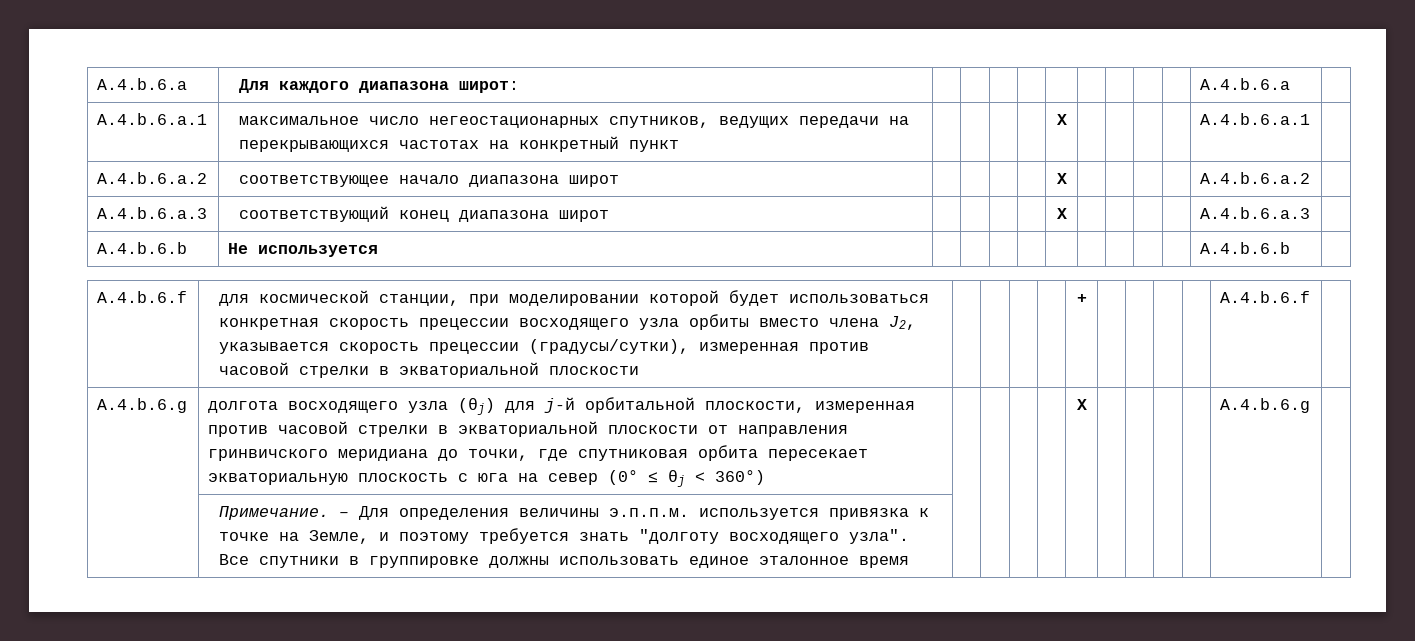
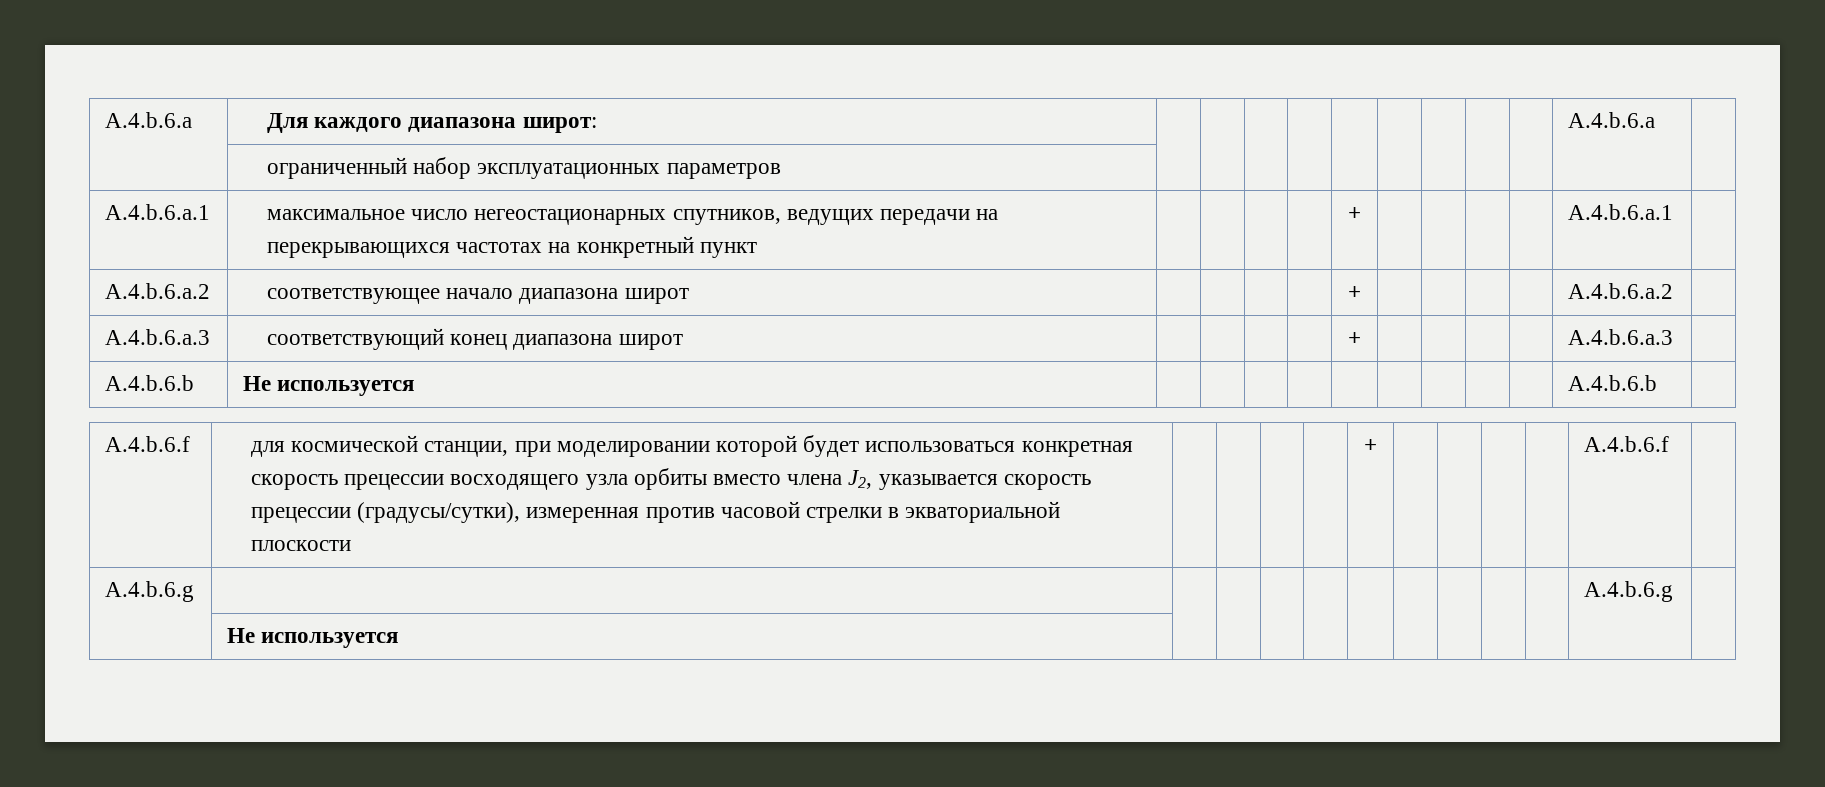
(1291, 84) none -> [266,157,781,179] // | ограниченный набор эксплуатационных параметров | | | | | | | | | | |
[1056,114,1067,125] X -> [1348,207,1361,220] +
[1056,173,1067,184] X -> [1348,286,1361,299] +
[1056,208,1067,219] X -> [1348,332,1361,345] +
[208,397,916,415] [208,421,849,437] [208,445,869,461] [208,470,766,487] [1076,399,1087,410] [1220,398,1311,413] [219,506,930,520] [219,528,910,544] [219,554,910,568] долгота восходящего узла (θj) для j-й орбитальной плоскости, измеренная против часовой стрелки в экваториальной плоскости от направления гринвичского меридиана до точки, где спутниковая орбита пересекает экваториальную плоскость с юга на север (0° ≤ θj < 360°) | | | | | X | | | | | A.4.b.6.g | // | Примечание. – Для определения величины э.п.п.м. используется привязка к точке на Земле, и поэтому требуется знать "долготу восходящего узла". Все спутники в группировке должны использовать единое эталонное время -> [1584,581,1674,602] [227,628,399,648] | | | | | | | | | | A.4.b.6.g | // | Не используется

